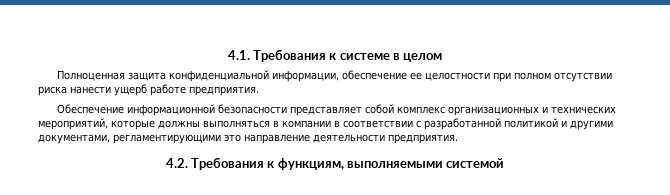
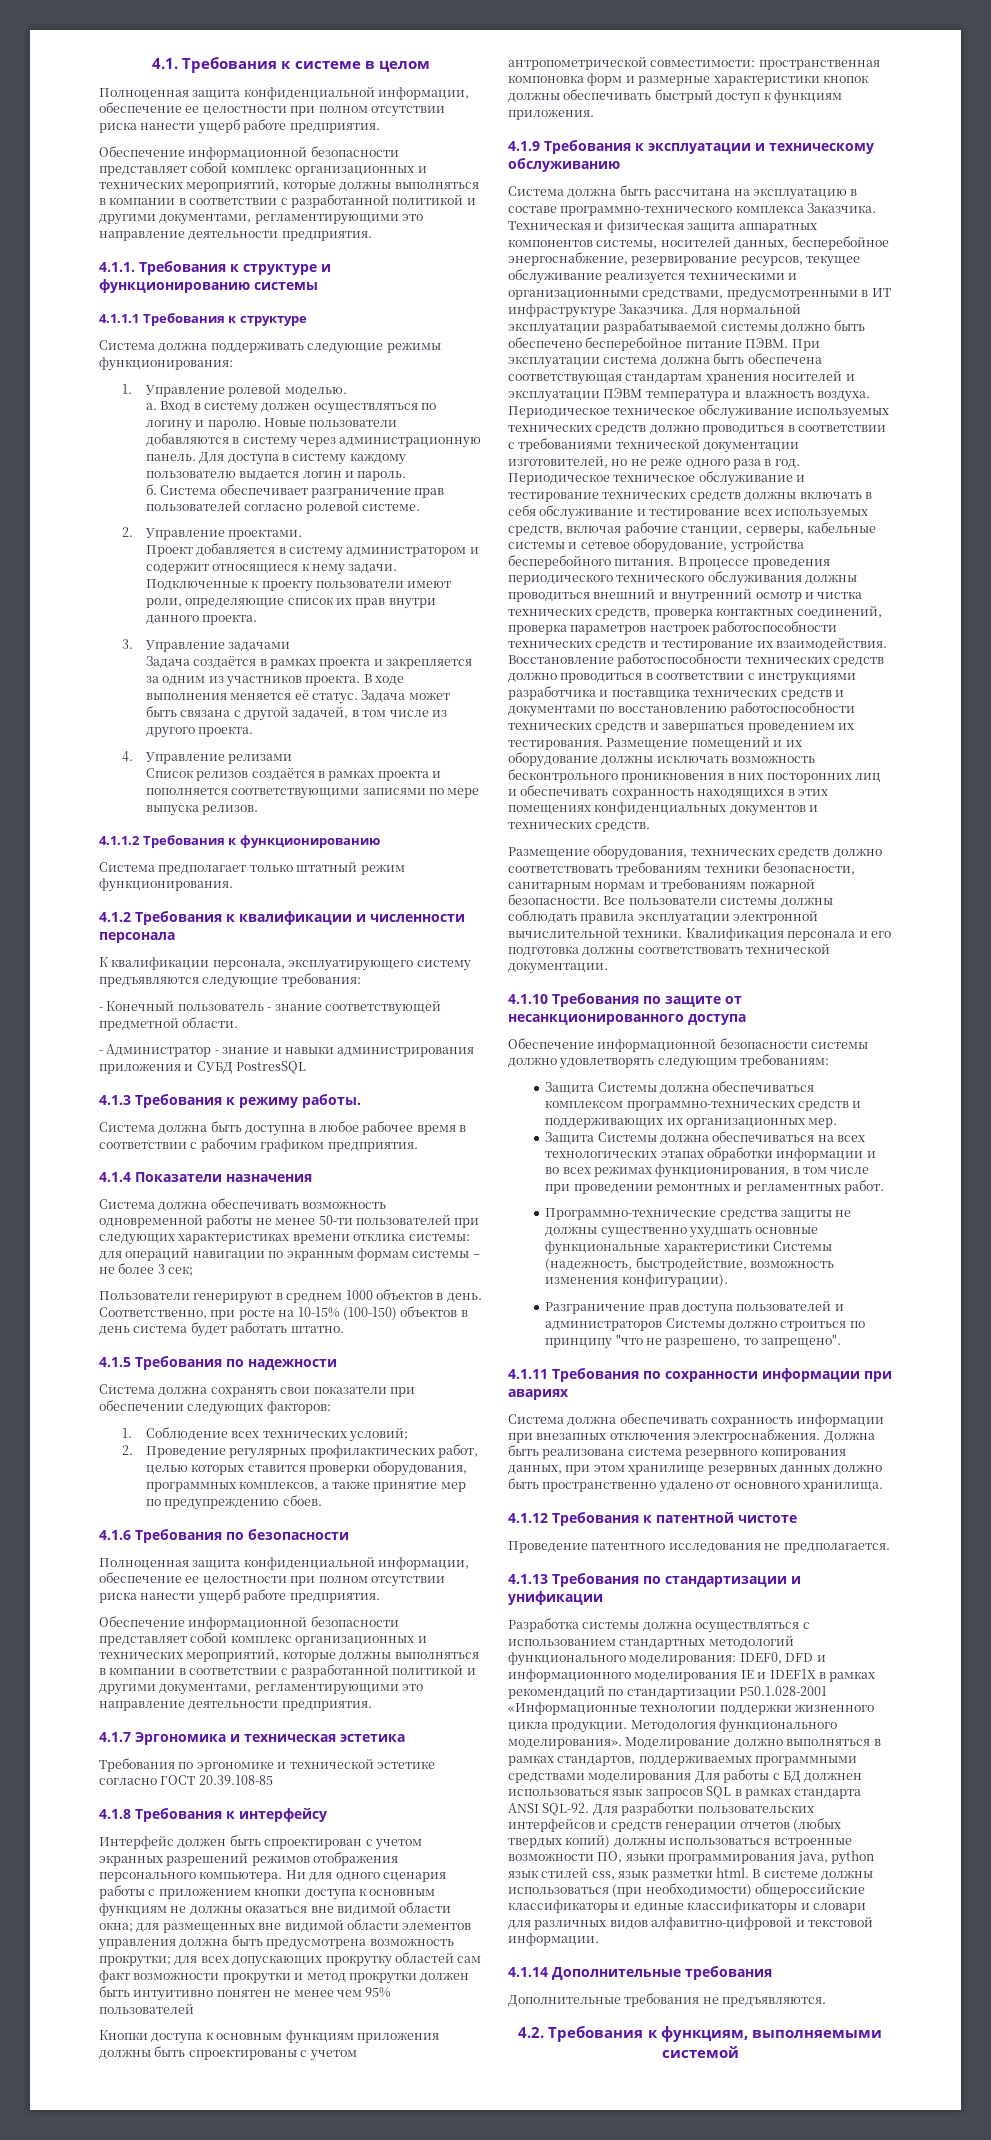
(458, 139) none -> [99,261,331,275] [99,279,318,293] [99,313,307,326] [99,340,441,354] [99,357,233,371] [122,383,347,397] [145,401,437,414] [145,418,398,431] [145,433,482,448] [145,452,406,465] [145,471,407,481] [145,484,445,498] [145,500,421,514] [122,527,303,540] [145,543,479,558] [145,563,398,575] [145,579,452,592] [145,597,436,609] [145,614,258,625] [122,639,291,652] [145,656,473,669] [145,674,405,687] [145,690,450,704] [145,706,447,721] [145,726,254,738] [122,751,293,764] [145,768,442,781] [145,788,480,799] [145,804,259,816] [99,835,380,848] [99,861,405,875] [99,878,233,892] [99,911,465,925] [99,932,175,943] [99,957,471,971] [99,973,361,988] [99,1000,441,1015] [99,1017,239,1031] [99,1044,475,1057] [99,1061,307,1074] [99,1094,361,1108] [99,1121,466,1136] [99,1138,418,1152] [99,1172,312,1182] [99,1198,387,1212] [99,1214,480,1228] [99,1233,470,1245] [99,1247,480,1261] [99,1263,194,1276] [99,1289,482,1304] [99,1306,468,1320] [99,1322,344,1337] [99,1356,337,1370] [99,1384,415,1397] [99,1400,331,1415] [122,1427,409,1442] [122,1444,479,1459] [145,1461,468,1476] [145,1481,466,1492] [145,1495,322,1510] [99,1529,349,1543] [99,1556,470,1570] [99,1572,445,1587] [99,1589,380,1604] [99,1616,399,1630] [99,1632,427,1646] [99,1648,479,1662] [99,1664,476,1678] [99,1683,424,1695] [99,1701,372,1711] [99,1732,405,1745] [99,1758,435,1772] [99,1775,273,1785] [99,1808,327,1822] [99,1835,422,1850] [99,1852,399,1866] [99,1870,446,1882] [99,1885,436,1900] [99,1902,452,1917] [99,1919,472,1933] [98,1935,454,1950] [99,1952,482,1967] [99,1970,470,1984] [99,1986,392,2001] [99,2003,194,2014] [99,2030,439,2044] [99,2046,357,2061] [508,56,880,70] [508,73,869,86] [508,89,842,104] [508,109,594,120] [508,140,874,154] [508,158,620,172] [508,185,858,200] [508,203,877,216] [508,220,817,233] [508,236,889,250] [508,252,861,267] [508,269,798,284] [508,288,891,301] [508,303,802,318] [508,320,865,335] [508,337,820,351] [508,353,822,368] [508,370,855,385] [508,388,870,402] [508,404,890,419] [508,424,886,435] [508,438,800,453] [508,455,800,469] [508,471,806,486] [508,491,872,502] [508,505,868,520] [508,522,876,536] [508,538,804,553] [508,555,830,569] [508,571,858,586] [508,588,863,603] [508,605,882,619] [508,621,838,635] [508,637,887,651] [508,653,885,667] [508,672,856,684] [508,686,844,700] [508,702,856,717] [508,722,854,733] [508,736,802,750] [508,752,816,767] [508,769,881,783] [508,785,828,799] [508,802,819,816] [508,821,651,832] [508,845,882,860] [508,862,856,876] [508,878,815,892] [508,894,833,908] [508,910,819,925] [508,927,891,941] [508,943,831,957] [508,962,608,974] [508,993,742,1007] [508,1014,746,1025] [508,1038,869,1052] [508,1054,830,1069] [545,1081,815,1095] [545,1100,862,1111] [545,1117,838,1128] [545,1131,866,1145] [545,1147,876,1161] [545,1164,870,1178] [545,1180,885,1194] [545,1208,852,1220] [545,1226,819,1238] [545,1241,832,1255] [545,1257,834,1271] [545,1274,728,1288] [545,1300,844,1315] [545,1318,865,1331] [545,1334,842,1349] [508,1368,892,1382] [508,1389,569,1400] [508,1413,884,1427] [508,1429,875,1443] [508,1445,846,1459] [508,1464,883,1475] [508,1478,883,1493] [508,1512,797,1526] [508,1541,890,1553] [508,1573,801,1587] [508,1591,603,1605] [508,1618,810,1633] [508,1635,794,1649] [508,1652,826,1666] [508,1669,876,1682] [508,1685,828,1699] [508,1702,875,1715] [508,1719,838,1733] [508,1737,881,1749] [508,1755,858,1766] [508,1769,863,1783] [508,1786,862,1799] [508,1802,814,1816] [508,1818,841,1832] [508,1834,852,1848] [508,1850,874,1865] [508,1867,873,1881] [508,1883,866,1897] [508,1900,866,1913] [508,1916,873,1930] [508,1933,599,1946] [508,1966,772,1980] [508,1993,827,2007] // 4.1.1. Требования к структуре и функционированию системы // 4.1.1.1 Требования к структуре // Система должна поддерживать следующие режимы функционирования: // 1. Управление ролевой моделью. // а. Вход в систему должен осуществляться по логину и паролю. Новые пользователи добавляются в систему через администрационную панель. Для доступа в систему каждому пользователю выдается логин и пароль. // б. Система обеспечивает разграничение прав пользователей согласно ролевой системе. // 2. Управление проектами. // Проект добавляется в систему администратором и содержит относящиеся к нему задачи. Подключенные к проекту пользователи имеют роли, определяющие список их прав внутри данного проекта. // 3. Управление задачами // Задача создаётся в рамках проекта и закрепляется за одним из участников проекта. В ходе выполнения меняется её статус. Задача может быть связана с другой задачей, в том числе из другого проекта. // 4. Управление релизами // Список релизов создаётся в рамках проекта и пополняется соответствующими записями по мере выпуска релизов. // 4.1.1.2 Требования к функционированию // Система предполагает только штатный режим функционирования. // 4.1.2 Требования к квалификации и численности персонала // К квалификации персонала, эксплуатирующего систему предъявляются следующие требования: // - Конечный пользователь - знание соответствующей предметной области. // - Администратор - знание и навыки администрирования приложения и СУБД PostresSQL // 4.1.3 Требования к режиму работы. // Система должна быть доступна в любое рабочее время в соответствии с рабочим графиком предприятия. // 4.1.4 Показатели назначения // Система должна обеспечивать возможность одновременной работы не менее 50-ти пользователей при следующих характеристиках времени отклика системы: для операций навигации по экранным формам системы – не более 3 сек; // Пользователи генерируют в среднем 1000 объектов в день. Соответственно, при росте на 10-15% (100-150) объектов в день система будет работать штатно. // 4.1.5 Требования по надежности // Система должна сохранять свои показатели при обеспечении следующих факторов: // 1. Соблюдение всех технических условий; // 2. Проведение регулярных профилактических работ, целью которых ставится проверки оборудования, программных комплексов, а также принятие мер по предупреждению сбоев. // 4.1.6 Требования по безопасности // Полноценная защита конфиденциальной информации, обеспечение ее целостности при полном отсутствии риска нанести ущерб работе предприятия. // Обеспечение информационной безопасности представляет собой комплекс организационных и технических мероприятий, которые должны выполняться в компании в соответствии с разработанной политикой и другими документами, регламентирующими это направление деятельности предприятия. // 4.1.7 Эргономика и техническая эстетика // Требования по эргономике и технической эстетике согласно ГОСТ 20.39.108-85 // 4.1.8 Требования к интерфейсу // Интерфейс должен быть спроектирован с учетом экранных разрешений режимов отображения персонального компьютера. Ни для одного сценария работы с приложением кнопки доступа к основным функциям не должны оказаться вне видимой области окна; для размещенных вне видимой области элементов управления должна быть предусмотрена возможность прокрутки; для всех допускающих прокрутку областей сам факт возможности прокрутки и метод прокрутки должен быть интуитивно понятен не менее чем 95% пользователей // Кнопки доступа к основным функциям приложения должны быть спроектированы с учетом антропометрической совместимости: пространственная компоновка форм и размерные характеристики кнопок должны обеспечивать быстрый доступ к функциям приложения. // 4.1.9 Требования к эксплуатации и техническому обслуживанию // Система должна быть рассчитана на эксплуатацию в составе программно-технического комплекса Заказчика. Техническая и физическая защита аппаратных компонентов системы, носителей данных, бесперебойное энергоснабжение, резервирование ресурсов, текущее обслуживание реализуется техническими и организационными средствами, предусмотренными в ИТ инфраструктуре Заказчика. Для нормальной эксплуатации разрабатываемой системы должно быть обеспечено бесперебойное питание ПЭВМ. При эксплуатации система должна быть обеспечена соответствующая стандартам хранения носителей и эксплуатации ПЭВМ температура и влажность воздуха. Периодическое техническое обслуживание используемых технических средств должно проводиться в соответствии с требованиями технической документации изготовителей, но не реже одного раза в год. Периодическое техническое обслуживание и тестирование технических средств должны включать в себя обслуживание и тестирование всех используемых средств, включая рабочие станции, серверы, кабельные системы и сетевое оборудование, устройства бесперебойного питания. В процессе проведения периодического технического обслуживания должны проводиться внешний и внутренний осмотр и чистка технических средств, проверка контактных соединений, проверка параметров настроек работоспособности технических средств и тестирование их взаимодействия. Восстановление работоспособности технических средств должно проводиться в соответствии с инструкциями разработчика и поставщика технических средств и документами по восстановлению работоспособности технических средств и завершаться проведением их тестирования. Размещение помещений и их оборудование должны исключать возможность бесконтрольного проникновения в них посторонних лиц и обеспечивать сохранность находящихся в этих помещениях конфиденциальных документов и технических средств. // Размещение оборудования, технических средств должно соответствовать требованиям техники безопасности, санитарным нормам и требованиям пожарной безопасности. Все пользователи системы должны соблюдать правила эксплуатации электронной вычислительной техники. Квалификация персонала и его подготовка должны соответствовать технической документации. // 4.1.10 Требования по защите от несанкционированного доступа // Обеспечение информационной безопасности системы должно удовлетворять следующим требованиям: // Защита Системы должна обеспечиваться комплексом программно-технических средств и поддерживающих их организационных мер. // Защита Системы должна обеспечиваться на всех технологических этапах обработки информации и во всех режимах функционирования, в том числе при проведении ремонтных и регламентных работ. // Программно-технические средства защиты не должны существенно ухудшать основные функциональные характеристики Системы (надежность, быстродействие, возможность изменения конфигурации). // Разграничение прав доступа пользователей и администраторов Системы должно строиться по принципу "что не разрешено, то запрещено". // 4.1.11 Требования по сохранности информации при авариях // Система должна обеспечивать сохранность информации при внезапных отключения электроснабжения. Должна быть реализована система резервного копирования данных, при этом хранилище резервных данных должно быть пространственно удалено от основного хранилища. // 4.1.12 Требования к патентной чистоте // Проведение патентного исследования не предполагается. // 4.1.13 Требования по стандартизации и унификации // Разработка системы должна осуществляться с использованием стандартных методологий функционального моделирования: IDEF0, DFD и информационного моделирования IE и IDEF1Х в рамках рекомендаций по стандартизации Р50.1.028-2001 «Информационные технологии поддержки жизненного цикла продукции. Методология функционального моделирования». Моделирование должно выполняться в рамках стандартов, поддерживаемых программными средствами моделирования Для работы с БД должнен использоваться язык запросов SQL в рамках стандарта ANSI SQL-92. Для разработки пользовательских интерфейсов и средств генерации отчетов (любых твердых копий) должны использоваться встроенные возможности ПО, языки программирования java, python язык стилей css, язык разметки html. В системе должны использоваться (при необходимости) общероссийские классификаторы и единые классификаторы и словари для различных видов алфавитно-цифровой и текстовой информации. // 4.1.14 Дополнительные требования // Дополнительные требования не предъявляются.

